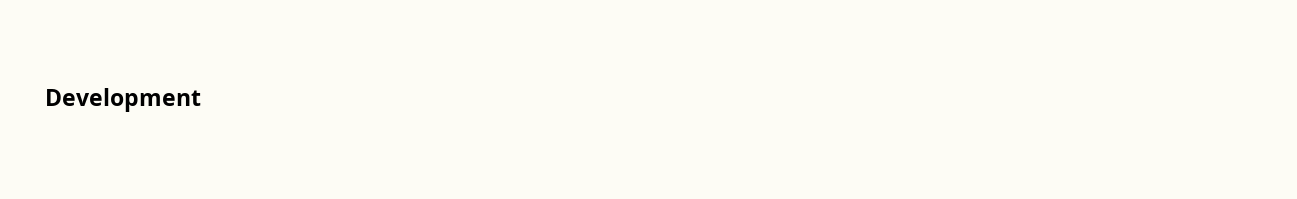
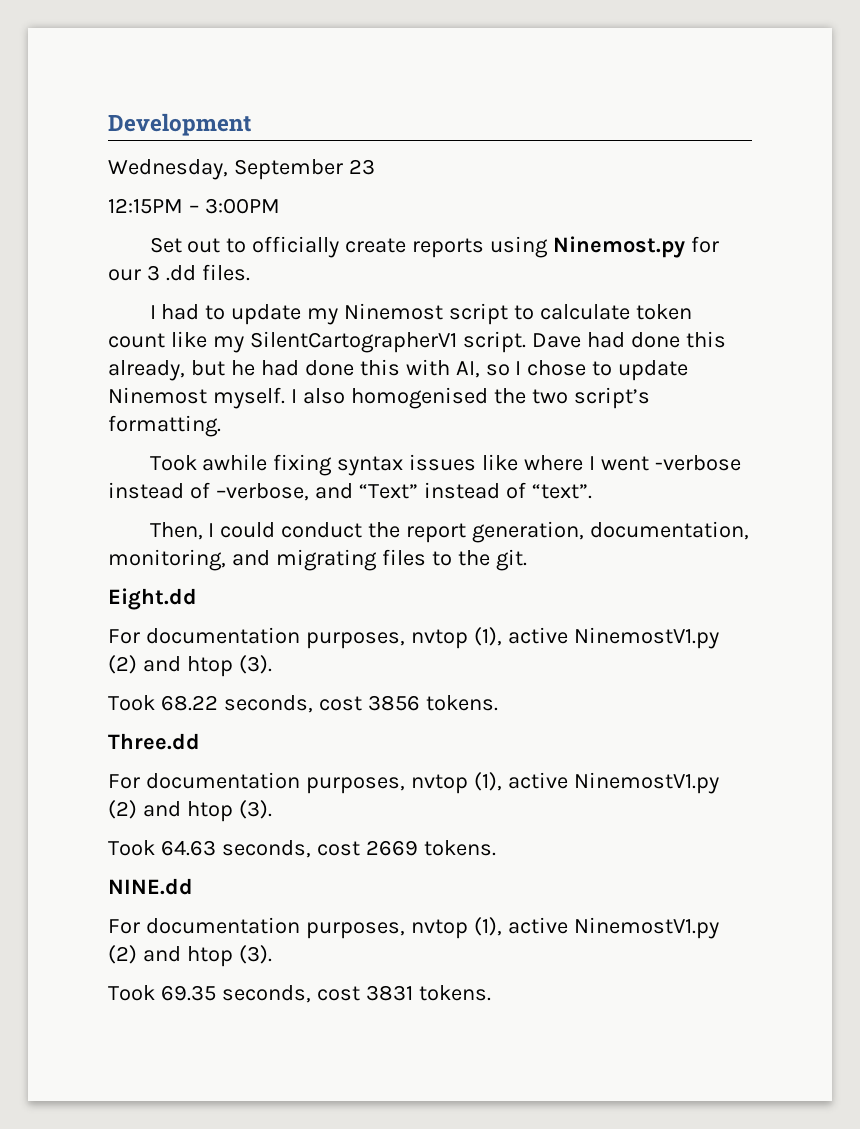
(201, 100) none -> [108,159,375,180] [108,198,280,214] [149,236,720,258] [108,264,250,281] [149,303,692,325] [108,331,726,353] [108,359,689,381] [108,387,650,409] [108,415,221,437] [149,454,741,476] [108,482,592,501] [149,521,750,543] [108,549,527,571] [108,588,197,610] [108,627,719,649] [108,655,272,677] [108,695,498,713] [108,733,200,750] [108,772,719,794] [108,800,272,822] [108,840,496,858] [108,878,193,895] [108,917,719,939] [108,945,272,967] [108,985,491,1003] // Wednesday, September 23 // 12:15PM – 3:00PM // Set out to officially create reports using Ninemost.py for our 3 .dd files. // I had to update my Ninemost script to calculate token count like my SilentCartographerV1 script. Dave had done this already, but he had done this with AI, so I chose to update Ninemost myself. I also homogenised the two script’s formatting. // Took awhile fixing syntax issues like where I went -verbose instead of –verbose, and “Text” instead of “text”. // Then, I could conduct the report generation, documentation, monitoring, and migrating files to the git. // Eight.dd // For documentation purposes, nvtop (1), active NinemostV1.py (2) and htop (3). // Took 68.22 seconds, cost 3856 tokens. // Three.dd // For documentation purposes, nvtop (1), active NinemostV1.py (2) and htop (3). // Took 64.63 seconds, cost 2669 tokens. // NINE.dd // For documentation purposes, nvtop (1), active NinemostV1.py (2) and htop (3). // Took 69.35 seconds, cost 3831 tokens.

